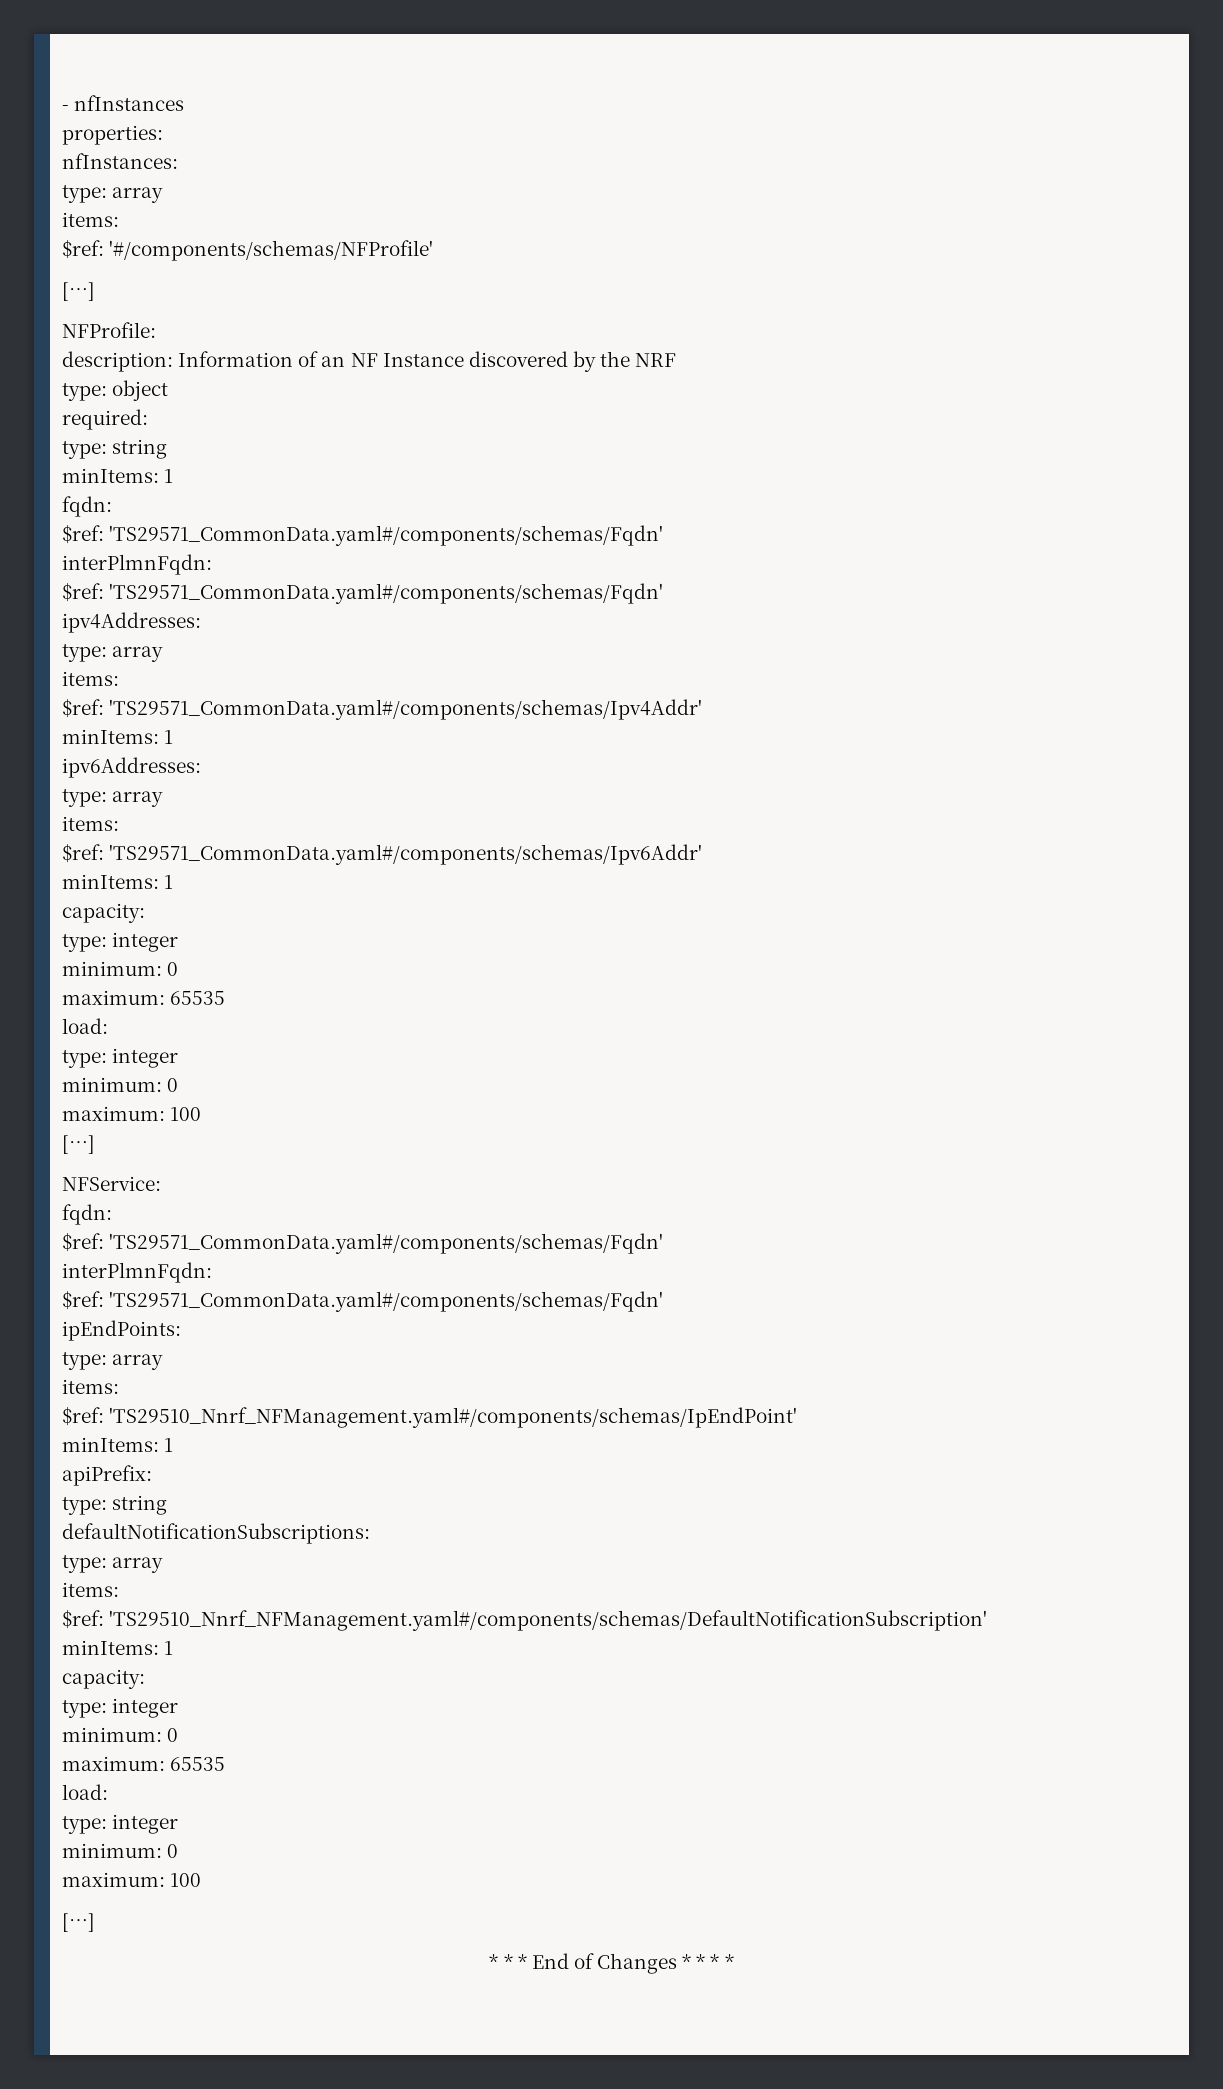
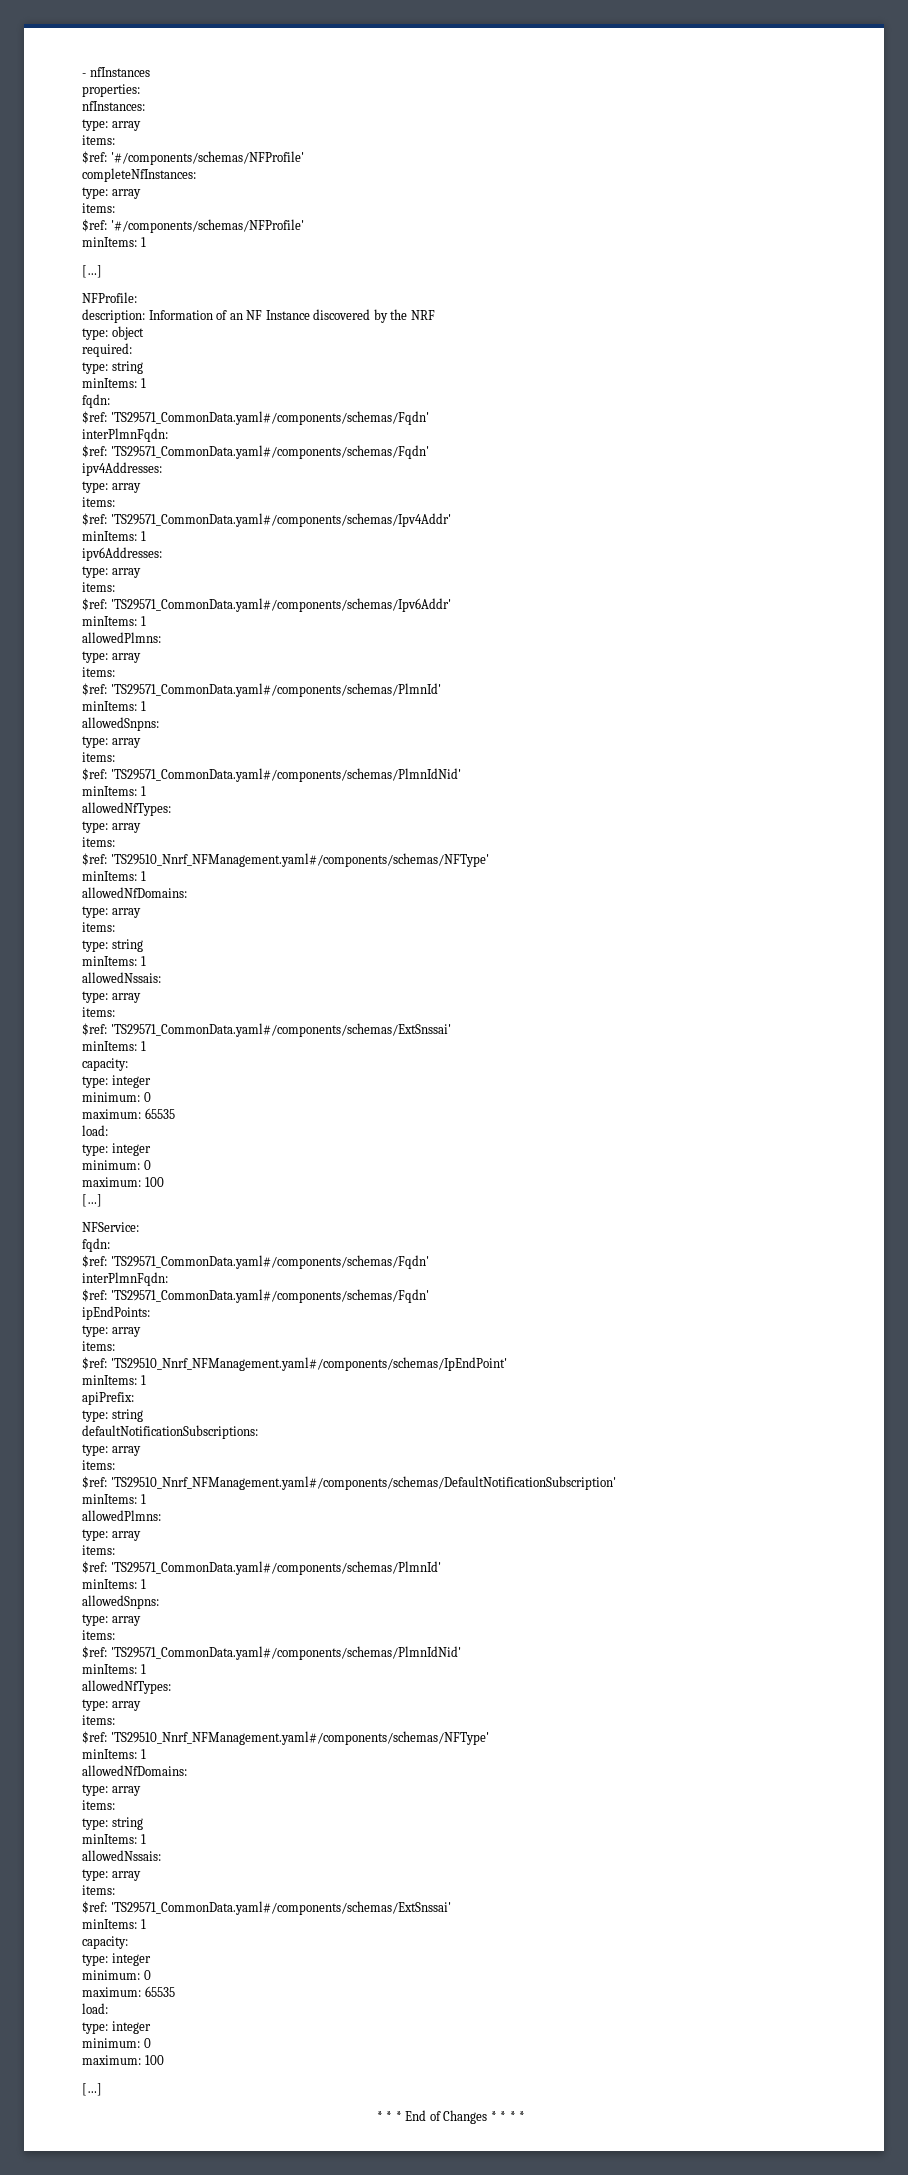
(434, 250) none -> [82,168,196,182] [82,187,141,199] [82,203,115,213] [82,219,304,233] [82,237,146,247] // completeNfInstances: // type: array // items: // $ref: '#/components/schemas/NFProfile' // minItems: 1
(174, 882) none -> [82,632,161,643] [82,651,141,663] [82,667,115,677] [82,683,441,697] [82,701,146,711] [82,717,159,731] [82,736,141,748] [82,752,115,762] [82,768,461,782] [82,786,146,796] [82,802,171,816] [82,821,141,833] [82,837,115,847] [82,853,489,867] [82,871,146,881] [82,887,187,898] [82,906,141,918] [82,922,115,932] [82,939,143,952] [82,956,146,966] [82,972,161,983] [82,991,141,1003] [82,1007,115,1017] [82,1023,451,1037] [82,1041,146,1051] // allowedPlmns: // type: array // items: // $ref: 'TS29571_CommonData.yaml#/components/schemas/PlmnId' // minItems: 1 // allowedSnpns: // type: array // items: // $ref: 'TS29571_CommonData.yaml#/components/schemas/PlmnIdNid' // minItems: 1 // allowedNfTypes: // type: array // items: // $ref: 'TS29510_Nnrf_NFManagement.yaml#/components/schemas/NFType' // minItems: 1 // allowedNfDomains: // type: array // items: // type: string // minItems: 1 // allowedNssais: // type: array // items: // $ref: 'TS29571_CommonData.yaml#/components/schemas/ExtSnssai' // minItems: 1
(174, 1648) none -> [82,1510,161,1521] [82,1529,141,1541] [82,1545,115,1555] [82,1561,441,1575] [82,1579,146,1589] [82,1595,159,1609] [82,1614,141,1626] [82,1630,115,1640] [82,1646,461,1660] [82,1664,146,1674] [82,1680,171,1694] [82,1699,141,1711] [82,1715,115,1725] [82,1731,489,1745] [82,1749,146,1759] [82,1765,187,1776] [82,1784,141,1796] [82,1800,115,1810] [82,1817,143,1830] [82,1834,146,1844] [82,1850,161,1861] [82,1869,141,1881] [82,1885,115,1895] [82,1901,451,1915] [82,1919,146,1929] // allowedPlmns: // type: array // items: // $ref: 'TS29571_CommonData.yaml#/components/schemas/PlmnId' // minItems: 1 // allowedSnpns: // type: array // items: // $ref: 'TS29571_CommonData.yaml#/components/schemas/PlmnIdNid' // minItems: 1 // allowedNfTypes: // type: array // items: // $ref: 'TS29510_Nnrf_NFManagement.yaml#/components/schemas/NFType' // minItems: 1 // allowedNfDomains: // type: array // items: // type: string // minItems: 1 // allowedNssais: // type: array // items: // $ref: 'TS29571_CommonData.yaml#/components/schemas/ExtSnssai' // minItems: 1

